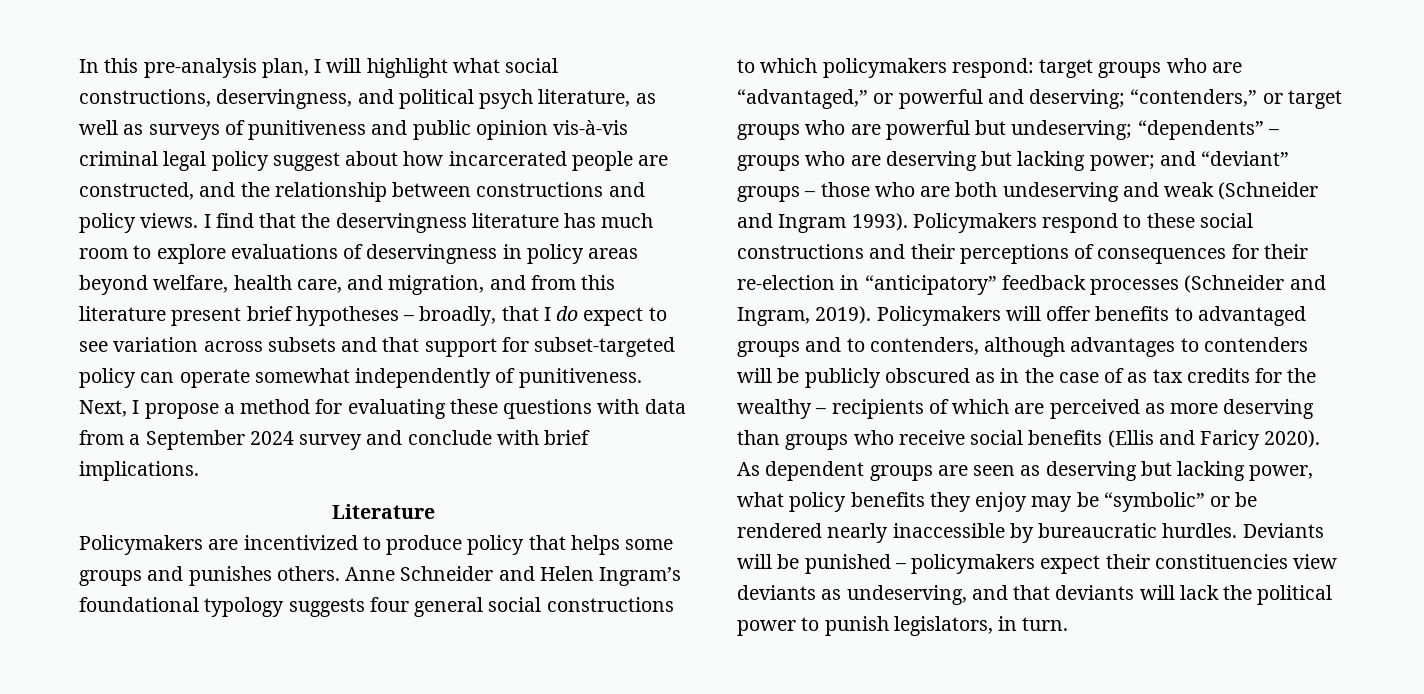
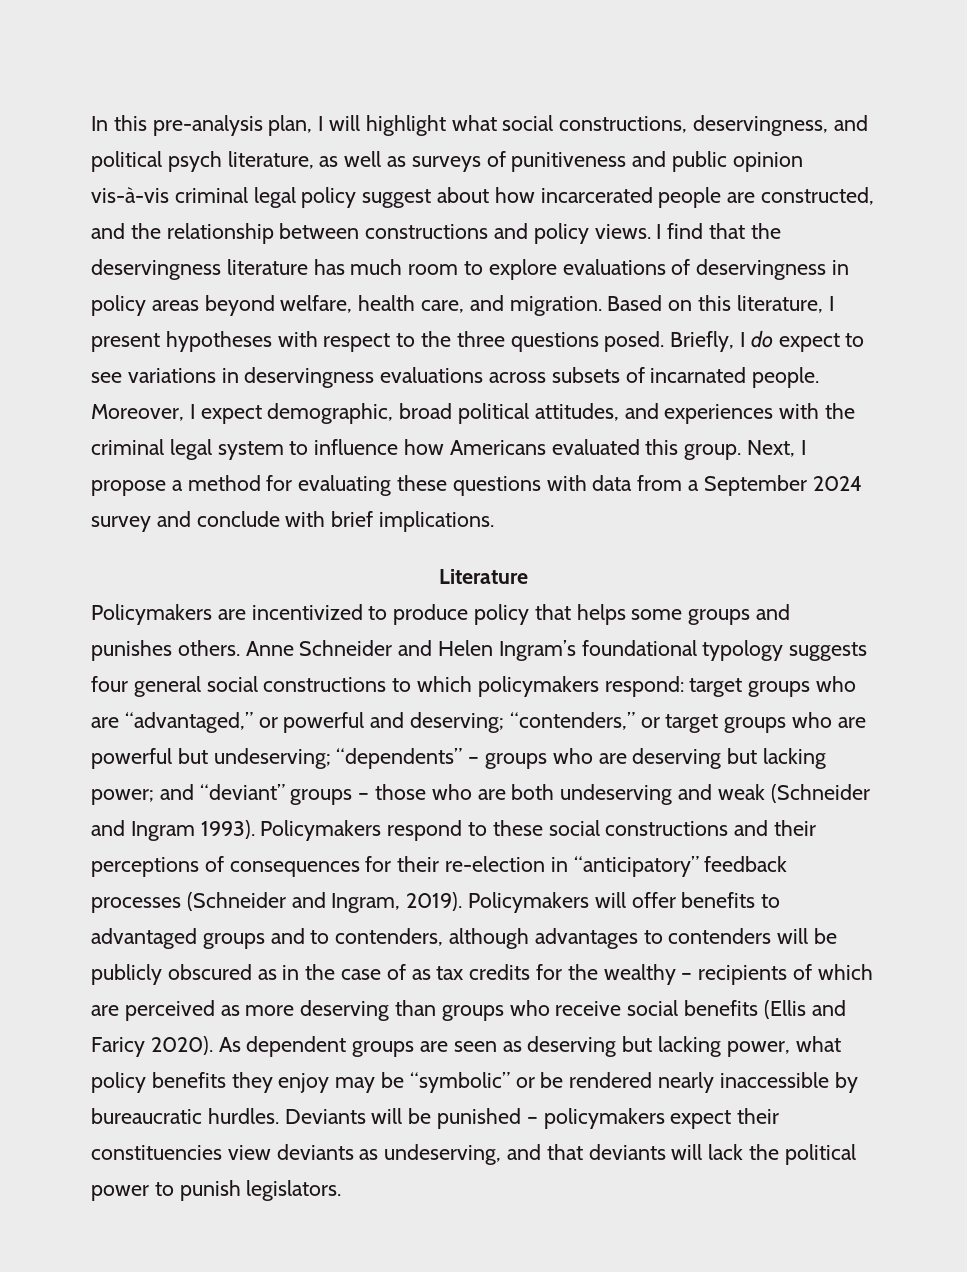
[388,275,616,295] [79,306,539,326] migration, and from this literature present brief hypotheses – broadly, that -> [509,295,834,316] [91,331,735,352] migration. Based on this literature, I present hypotheses with respect to the three questions posed. Briefly,
[113,337,676,357] [79,368,642,388] variation across subsets and that support for subset-targeted policy can operate somewhat independently of punitiveness. -> [127,367,820,388] [91,403,856,424] [91,439,742,460] variations in deservingness evaluations across subsets of incarnated people. Moreover, I expect demographic, broad political attitudes, and experiences with the criminal legal system to influence how Americans evaluated this group.
[893,616,1069,636] legislators, in turn. -> [246,1180,342,1201] legislators.

